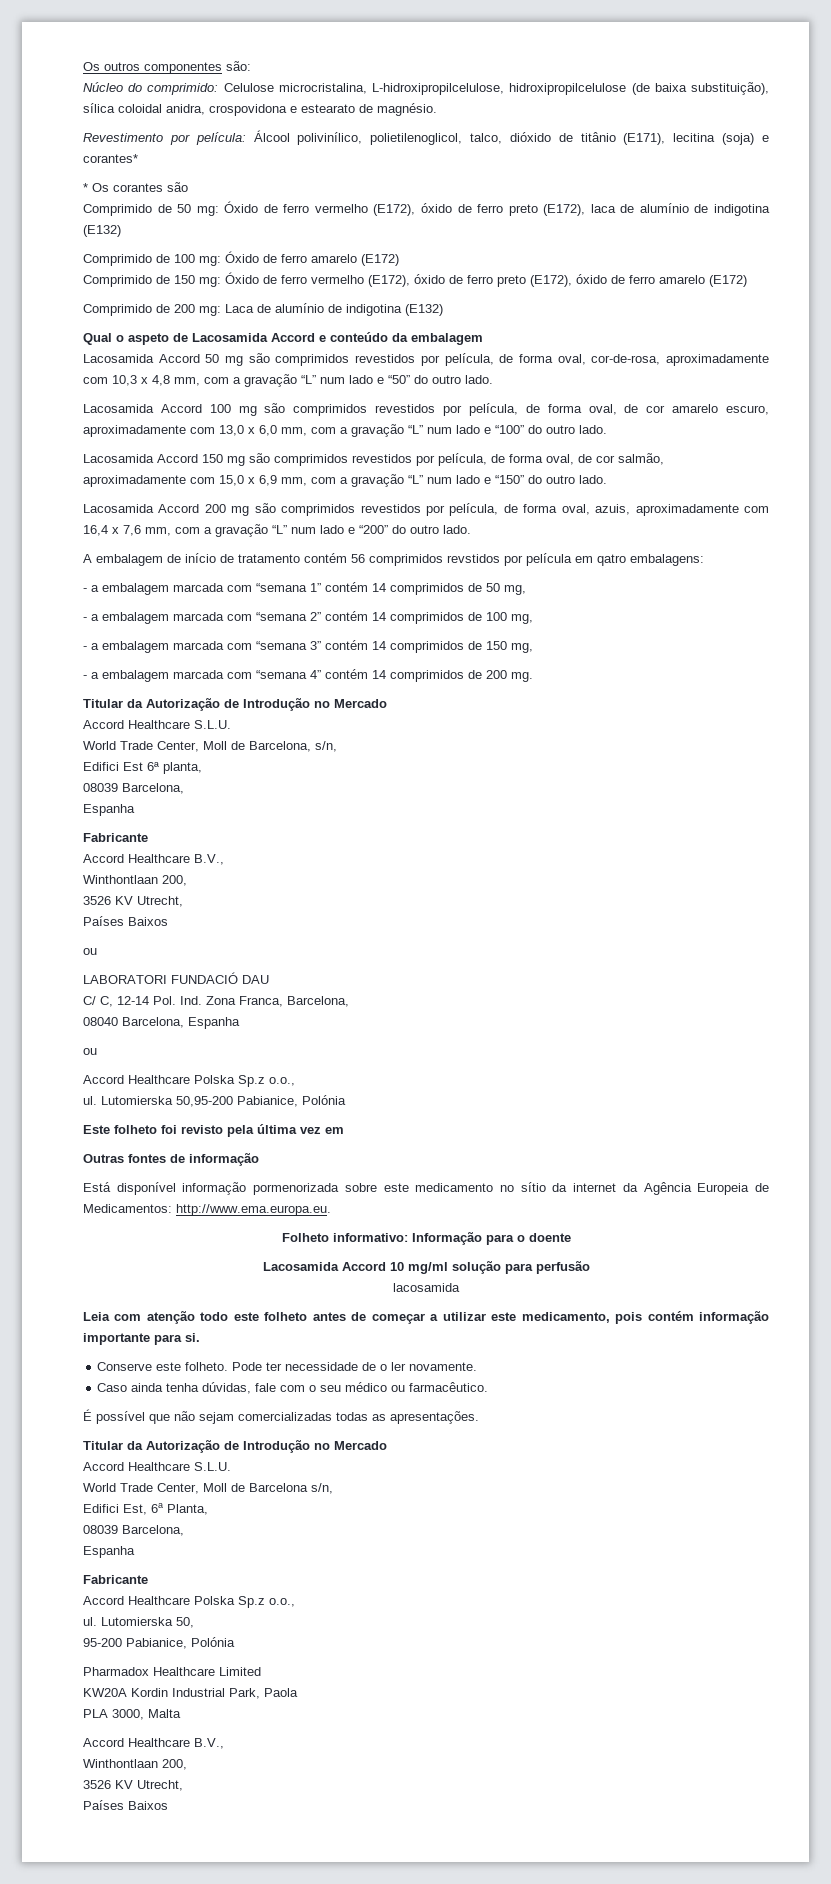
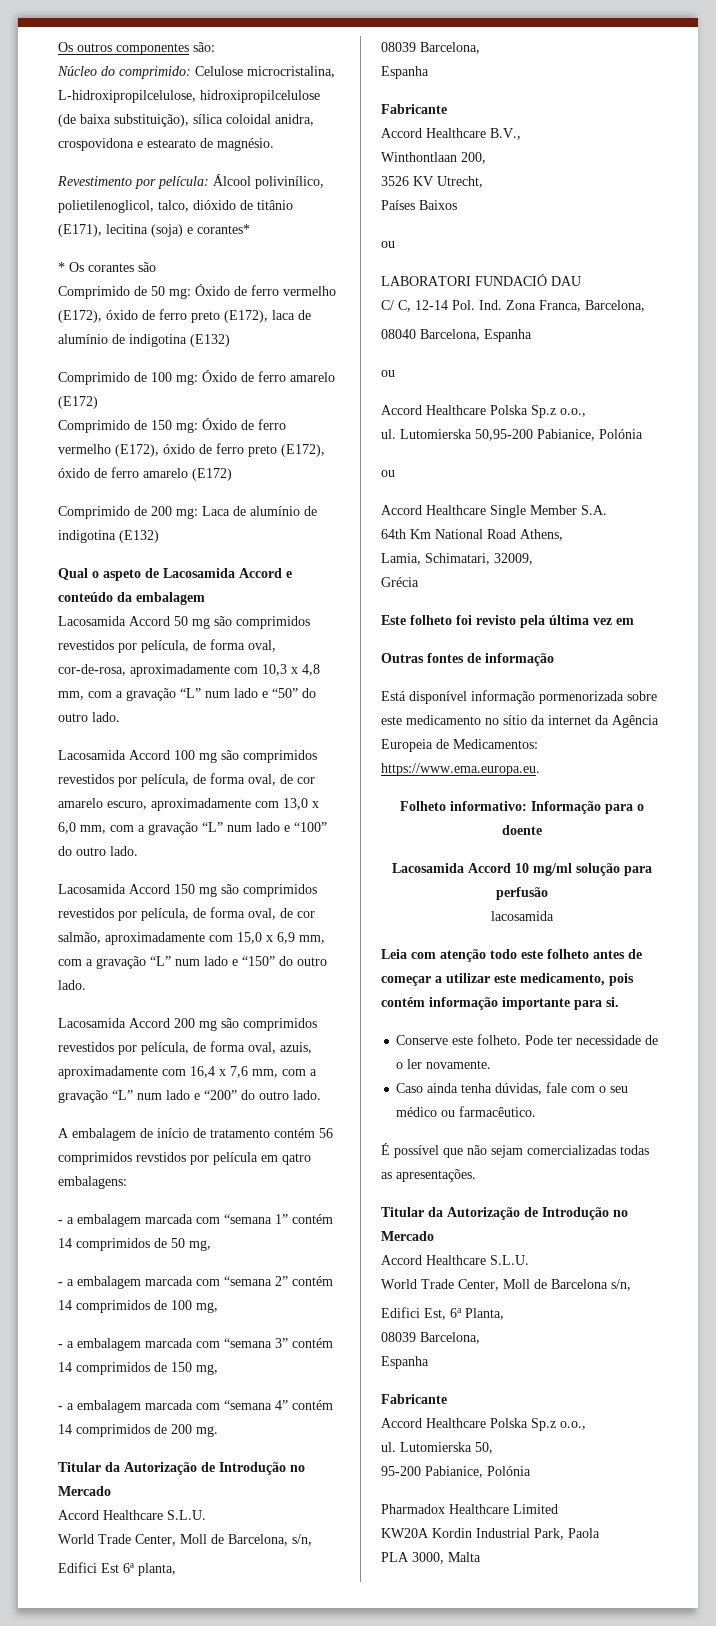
(346, 1100) none -> [381,470,395,477] [381,505,607,518] [381,529,563,541] [381,553,533,565] [381,577,419,587] // ou // Accord Healthcare Single Member S.A. // 64th Km National Road Athens, // Lamia, Schimatari, 32009, // Grécia
[176,1204,331,1216] http://www.ema.europa.eu. -> [381,763,540,776] https://www.ema.europa.eu.
[83,1738,224,1749] [83,1759,187,1770] [83,1780,183,1791] [83,1800,168,1810] // Accord Healthcare B.V., // Winthontlaan 200, // 3526 KV Utrecht, // Países Baixos -> (481, 1557) none

